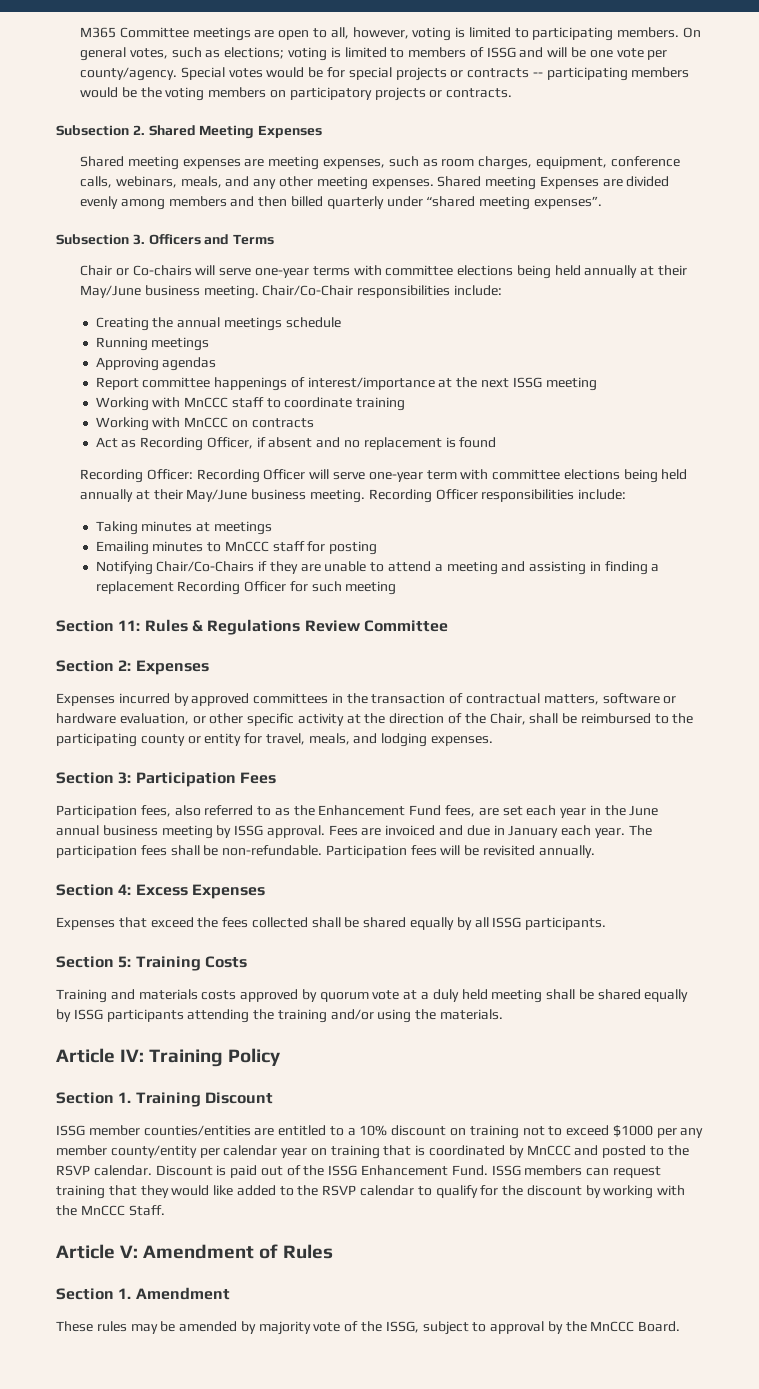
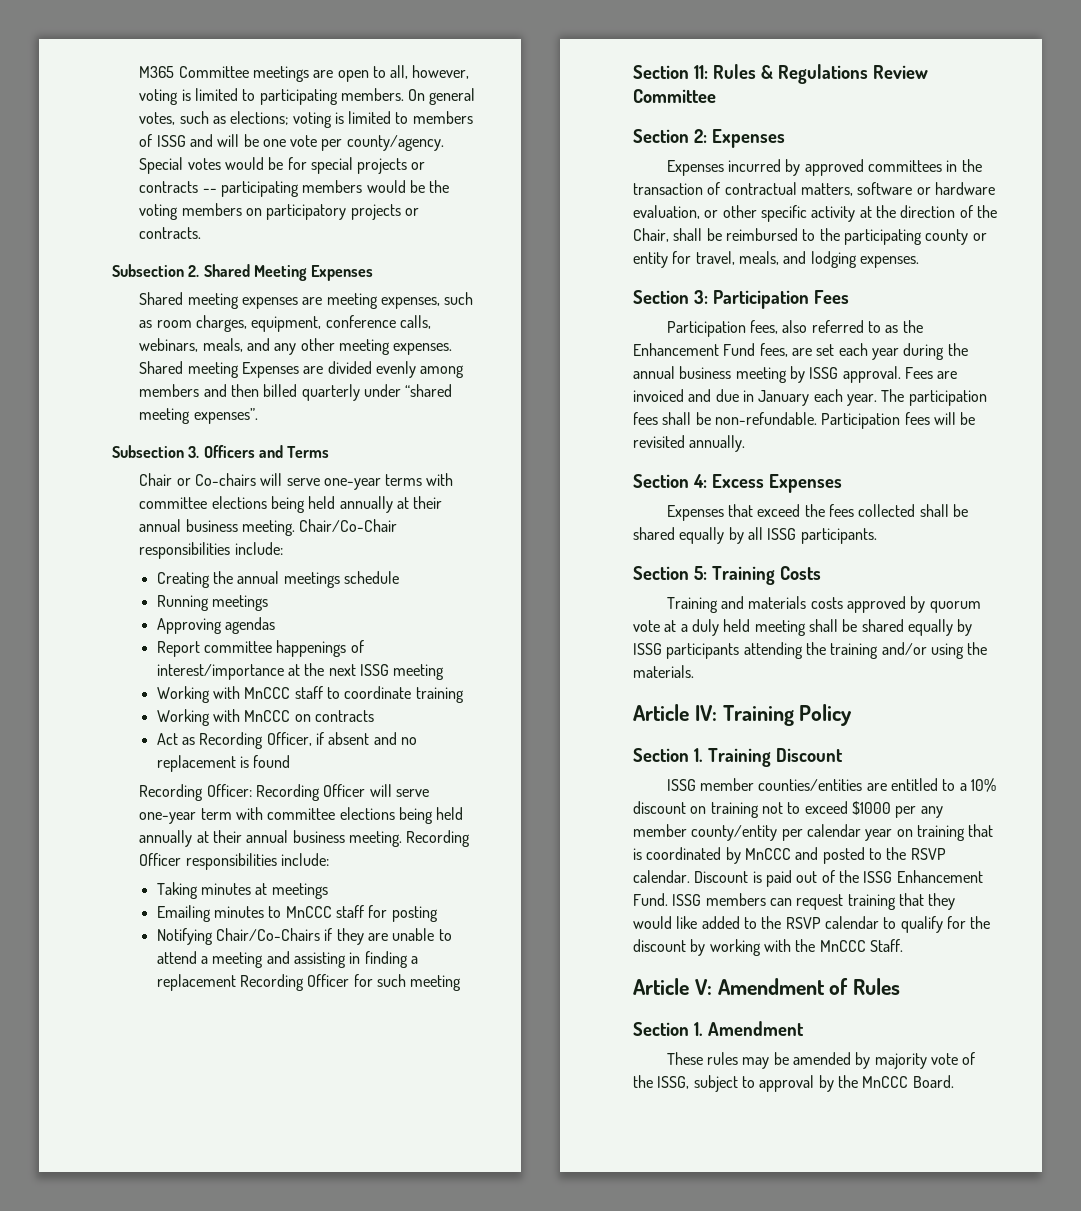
[80,285,142,298] May/June -> [139,519,182,532] annual
[186,489,248,502] May/June -> [246,830,289,843] annual
[589,805,659,816] in the June -> [903,343,968,360] during the

